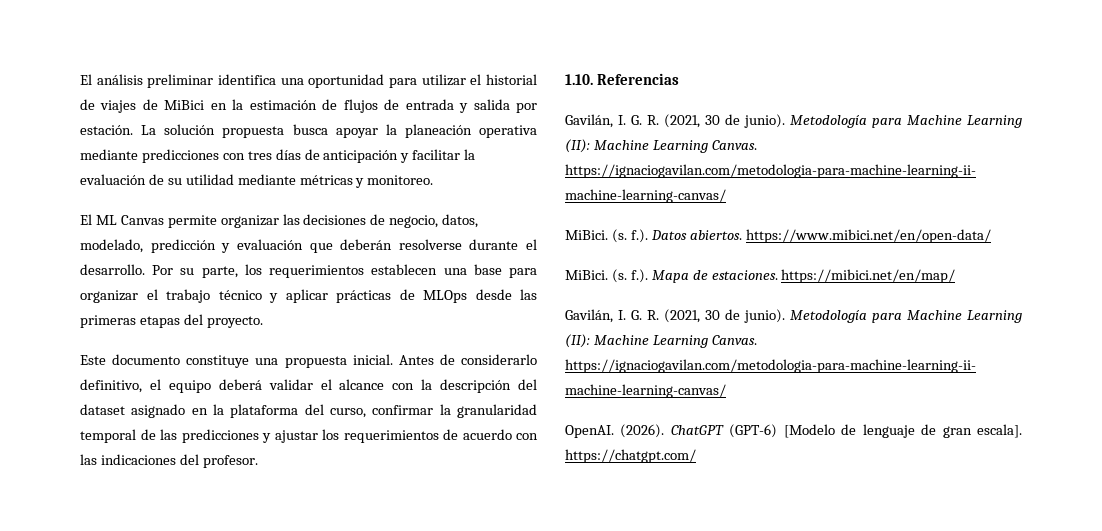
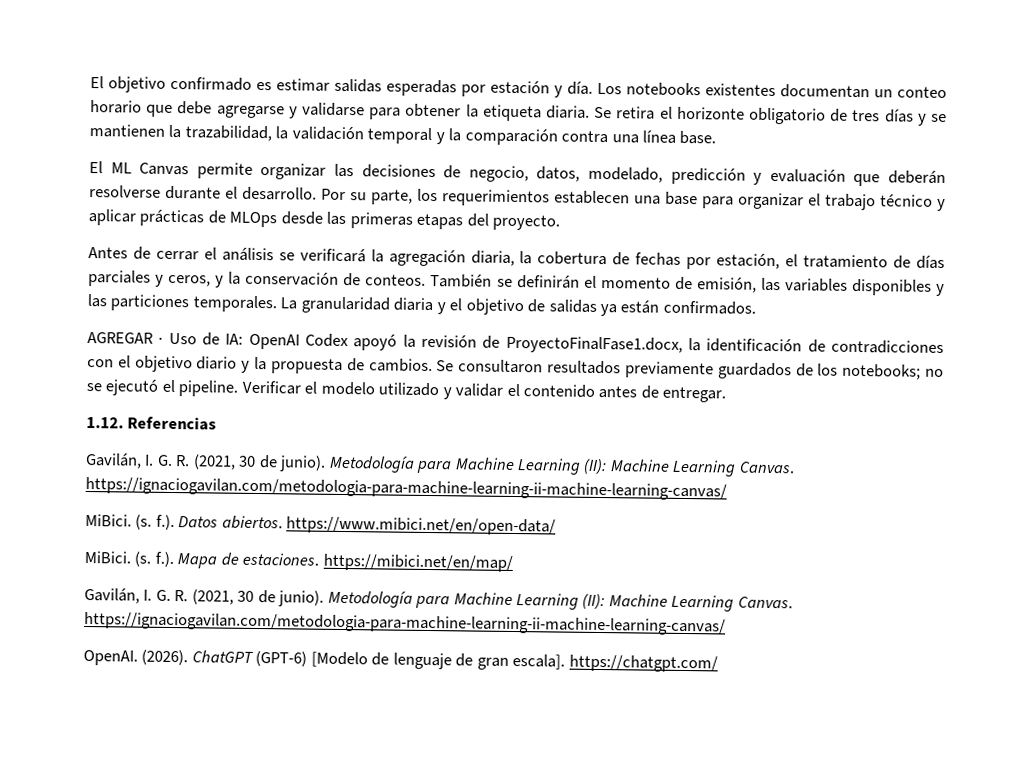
[80,74,537,88] [80,99,537,113] [80,124,537,138] [80,149,476,163] [80,174,434,188] El análisis preliminar identifica una oportunidad para utilizar el historial de viajes de MiBici en la estimación de flujos de entrada y salida por estación. La solución propuesta busca apoyar la planeación operativa mediante predicciones con tres días de anticipación y facilitar la evaluación de su utilidad mediante métricas y monitoreo. -> [90,76,947,99] [90,100,948,126] [89,124,717,146] El objetivo confirmado es estimar salidas esperadas por estación y día. Los notebooks existentes documentan un conteo horario que debe agregarse y validarse para obtener la etiqueta diaria. Se retira el horizonte obligatorio de tres días y se mantienen la trazabilidad, la validación temporal y la comparación contra una línea base.
[80,354,537,368] [80,379,537,393] [80,404,537,418] [80,429,538,443] [80,454,258,468] [565,74,593,85] Este documento constituye una propuesta inicial. Antes de considerarlo definitivo, el equipo deberá validar el alcance con la descripción del dataset asignado en la plataforma del curso, confirmar la granularidad temporal de las predicciones y ajustar los requerimientos de acuerdo con las indicaciones del profesor. // 1.10. -> [88,246,945,270] [88,270,945,297] [87,294,756,317] [87,331,944,355] [87,355,945,380] [86,379,727,403] [86,416,124,429] Antes de cerrar el análisis se verificará la agregación diaria, la cobertura de fechas por estación, el tratamiento de días parciales y ceros, y la conservación de conteos. También se definirán el momento de emisión, las variables disponibles y las particiones temporales. La granularidad diaria y el objetivo de salidas ya están confirmados. // AGREGAR · Uso de IA: OpenAI Codex apoyó la revisión de ProyectoFinalFase1.docx, la identificación de contradicciones con el objetivo diario y la propuesta de cambios. Se consultaron resultados previamente guardados de los notebooks; no se ejecutó el pipeline. Verificar el modelo utilizado y validar el contenido antes de entregar. // 1.12.

